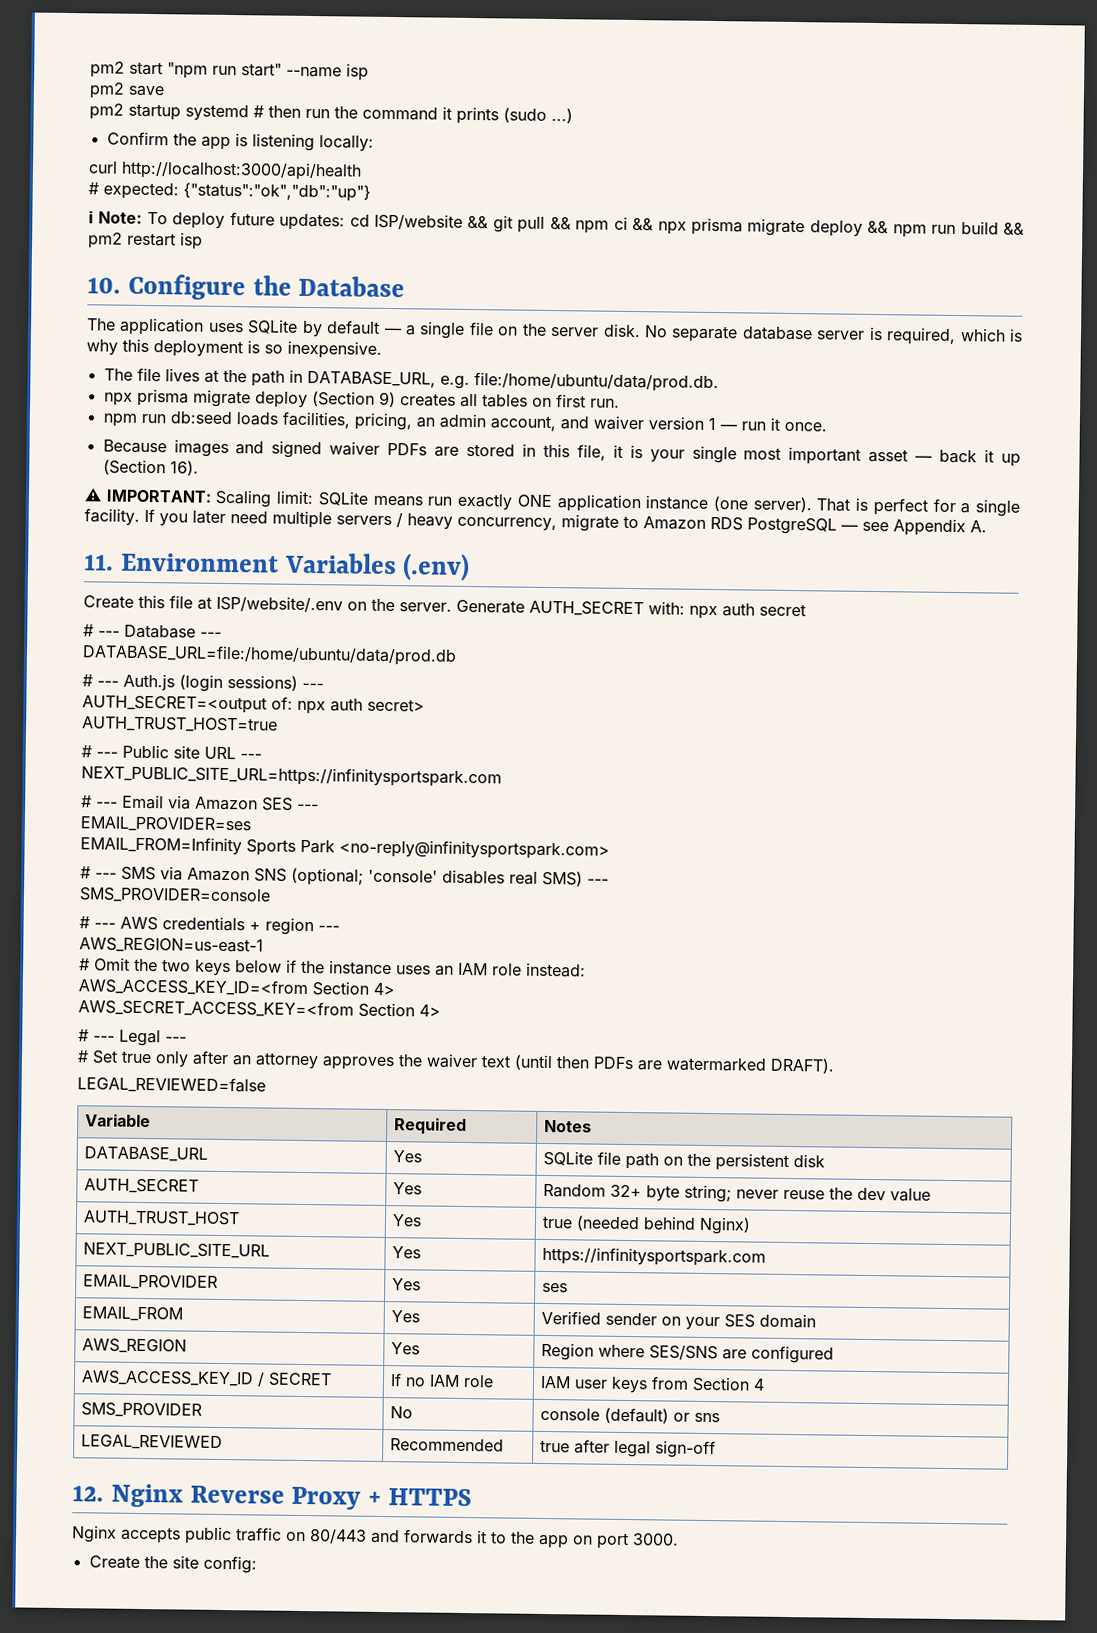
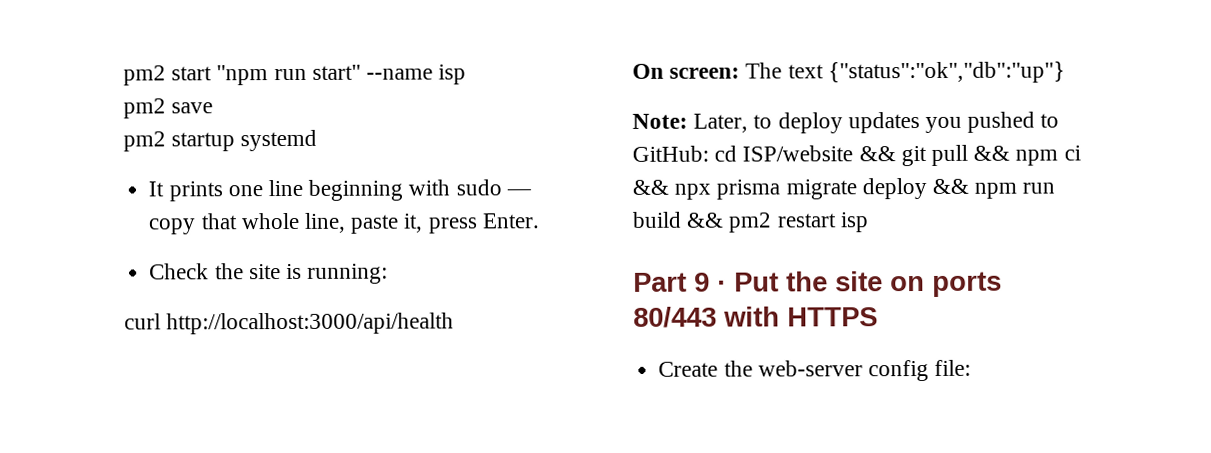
[253,105,573,125] [106,131,374,152] [88,160,362,181] [88,182,371,202] [88,211,346,231] # then run the command it prints (sudo ...) // Confirm the app is listening locally: // curl http://localhost:3000/api/health // # expected: {"status":"ok","db":"up"} // ℹ Note: To deploy future updates: -> [148,179,532,202] [148,212,540,235] [149,263,389,284] [124,312,455,335] [632,61,1065,84] [632,111,1060,134] [632,145,709,162] // It prints one line beginning with sudo — copy that whole line, paste it, press Enter. // Check the site is running: // curl http://localhost:3000/api/health // On screen: The text {"status":"ok","db":"up"} // Note: Later, to deploy updates you pushed to GitHub:
[87,273,406,301] [86,317,1024,346] [86,338,382,359] [103,367,719,393] [103,388,620,408] [102,411,827,432] [102,439,1021,467] [102,459,199,476] [84,487,1020,517] [84,508,987,537] [84,552,471,582] [83,594,806,620] [83,624,222,639] [82,644,457,666] [82,673,324,692] [82,695,425,715] [82,716,278,733] [81,744,262,760] [81,765,502,788] [81,794,319,811] [80,816,251,833] [80,836,610,860] [80,866,609,887] [79,887,271,904] [79,916,340,936] [79,937,264,954] [79,957,586,978] [78,978,395,997] [78,999,441,1018] [78,1029,187,1047] [77,1050,835,1074] [77,1076,266,1094] [84,1113,151,1128] [393,1117,467,1136] [543,1119,592,1133] [83,1146,208,1162] [392,1150,422,1163] [542,1150,825,1172] [83,1178,199,1194] [392,1182,422,1195] [542,1183,931,1203] [82,1210,240,1227] [391,1214,422,1227] [541,1215,751,1235] [82,1242,270,1259] [391,1246,421,1259] [541,1246,766,1267] [82,1274,218,1290] [391,1278,421,1291] [541,1282,568,1293] [81,1306,183,1322] [390,1310,420,1323] [540,1310,816,1331] [81,1338,187,1354] [390,1342,420,1355] [540,1342,834,1364] [80,1370,332,1387] [389,1373,494,1388] [539,1375,765,1394] [80,1402,202,1418] [389,1406,413,1419] [539,1407,720,1424] [80,1434,223,1451] [389,1438,504,1452] [539,1439,716,1459] [72,1483,473,1510] [71,1525,679,1550] 10. Configure the Database // The application uses SQLite by default — a single file on the server disk. No separate database server is required, which is why this deployment is so inexpensive. // The file lives at the path in DATABASE_URL, e.g. file:/home/ubuntu/data/prod.db. // npx prisma migrate deploy (Section 9) creates all tables on first run. // npm run db:seed loads facilities, pricing, an admin account, and waiver version 1 — run it once. // Because images and signed waiver PDFs are stored in this file, it is your single most important asset — back it up (Section 16). // ⚠ IMPORTANT: Scaling limit: SQLite means run exactly ONE application instance (one server). That is perfect for a single facility. If you later need multiple servers / heavy concurrency, migrate to Amazon RDS PostgreSQL — see Appendix A. // 11. Environment Variables (.env) // Create this file at ISP/website/.env on the server. Generate AUTH_SECRET with: npx auth secret // # --- Database --- // DATABASE_URL=file:/home/ubuntu/data/prod.db // # --- Auth.js (login sessions) --- // AUTH_SECRET=<output of: npx auth secret> // AUTH_TRUST_HOST=true // # --- Public site URL --- // NEXT_PUBLIC_SITE_URL=https://infinitysportspark.com // # --- Email via Amazon SES --- // EMAIL_PROVIDER=ses // EMAIL_FROM=Infinity Sports Park <no-reply@infinitysportspark.com> // # --- SMS via Amazon SNS (optional; 'console' disables real SMS) --- // SMS_PROVIDER=console // # --- AWS credentials + region --- // AWS_REGION=us-east-1 // # Omit the two keys below if the instance uses an IAM role instead: // AWS_ACCESS_KEY_ID=<from Section 4> // AWS_SECRET_ACCESS_KEY=<from Section 4> // # --- Legal --- // # Set true only after an attorney approves the waiver text (until then PDFs are watermarked DRAFT). // LEGAL_REVIEWED=false // Variable | Required | Notes // DATABASE_URL | Yes | SQLite file path on the persistent disk // AUTH_SECRET | Yes | Random 32+ byte string; never reuse the dev value // AUTH_TRUST_HOST | Yes | true (needed behind Nginx) // NEXT_PUBLIC_SITE_URL | Yes | https://infinitysportspark.com // EMAIL_PROVIDER | Yes | ses // EMAIL_FROM | Yes | Verified sender on your SES domain // AWS_REGION | Yes | Region where SES/SNS are configured // AWS_ACCESS_KEY_ID / SECRET | If no IAM role | IAM user keys from Section 4 // SMS_PROVIDER | No | console (default) or sns // LEGAL_REVIEWED | Recommended | true after legal sign-off // 12. Nginx Reverse Proxy + HTTPS // Nginx accepts public traffic on 80/443 and forwards it to the app on port 3000. -> [633,271,1002,297] [633,306,878,328] Part 9 · Put the site on ports 80/443 with HTTPS
[171,1555,257,1574] site config: -> [757,359,972,382] web-server config file:

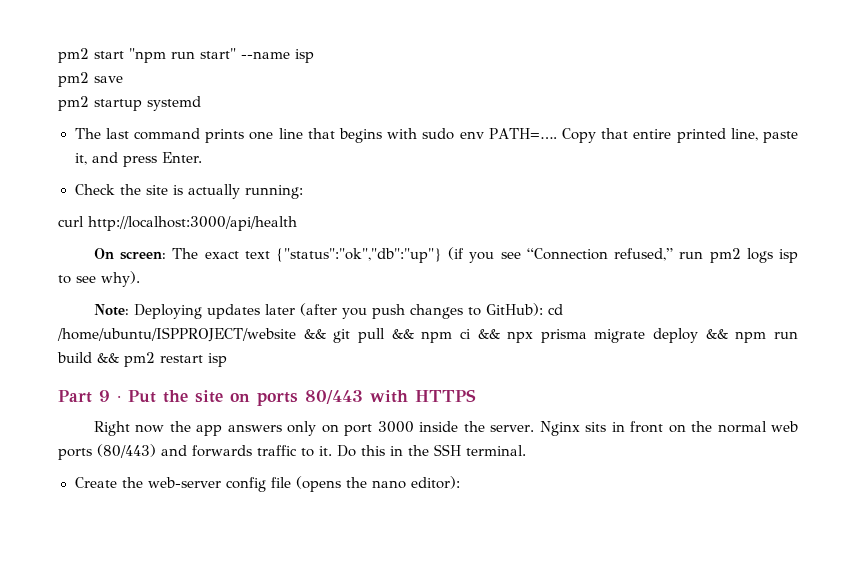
[148,179,532,202] [148,212,300,235] It prints one line beginning with sudo — copy that whole -> [74,128,726,143] The last command prints one line that begins with sudo env PATH=…. Copy that entire printed
(424, 223) none -> [91,152,118,163] and
(302, 271) none -> [187,184,240,199] actually
(783, 70) none -> [204,251,239,259] exact
[632,111,1060,134] [632,145,854,162] // Note: Later, to deploy updates you pushed to GitHub: cd ISP/website -> [448,247,798,263] [58,271,140,287] [93,303,563,319] [57,327,296,342] (if you see “Connection refused,” run pm2 logs isp to see why). // Note: Deploying updates later (after you push changes to GitHub): cd /home/ubuntu/ISPPROJECT/website
(878, 317) none -> [93,421,798,436] [58,444,526,460] // Right now the app answers only on port 3000 inside the server. Nginx sits in front on the normal web ports (80/443) and forwards traffic to it. Do this in the SSH terminal.
[934,359,972,376] file: -> [270,476,460,492] file (opens the nano editor):

